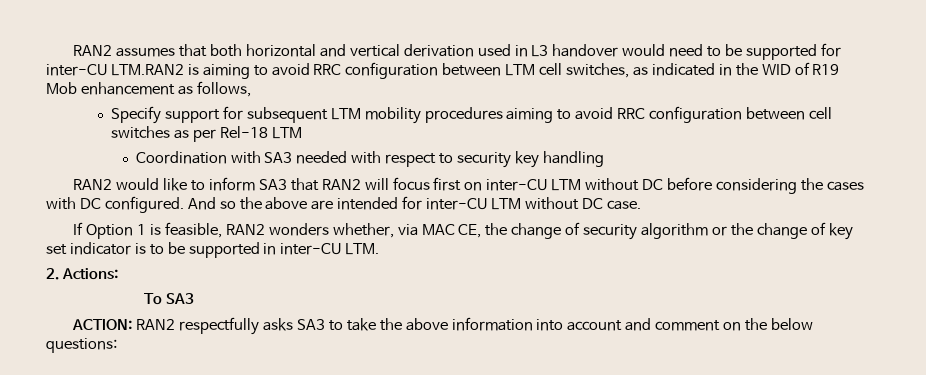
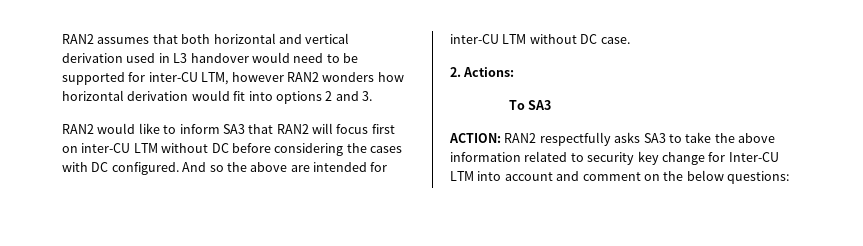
[110,62,840,79] [46,81,251,97] [111,106,832,124] [111,126,302,142] [135,151,604,168] LTM.RAN2 is aiming to avoid RRC configuration between LTM cell switches, as indicated in the WID of R19 Mob enhancement as follows, // Specify support for subsequent LTM mobility procedures aiming to avoid RRC configuration between cell switches as per Rel-18 LTM // Coordination with SA3 needed with respect to security key handling -> [201,72,404,85] [62,90,372,104] LTM, however RAN2 wonders how horizontal derivation would fit into options 2 and 3.
[73,222,853,240] [46,242,380,258] // If Option 1 is feasible, RAN2 wonders whether, via MAC CE, the change of security algorithm or the change of key set indicator is to be supported in inter-CU LTM. -> (630, 40) none
(533, 324) none -> [524,151,779,165] [450,171,474,181] related to security key change for Inter-CU LTM

